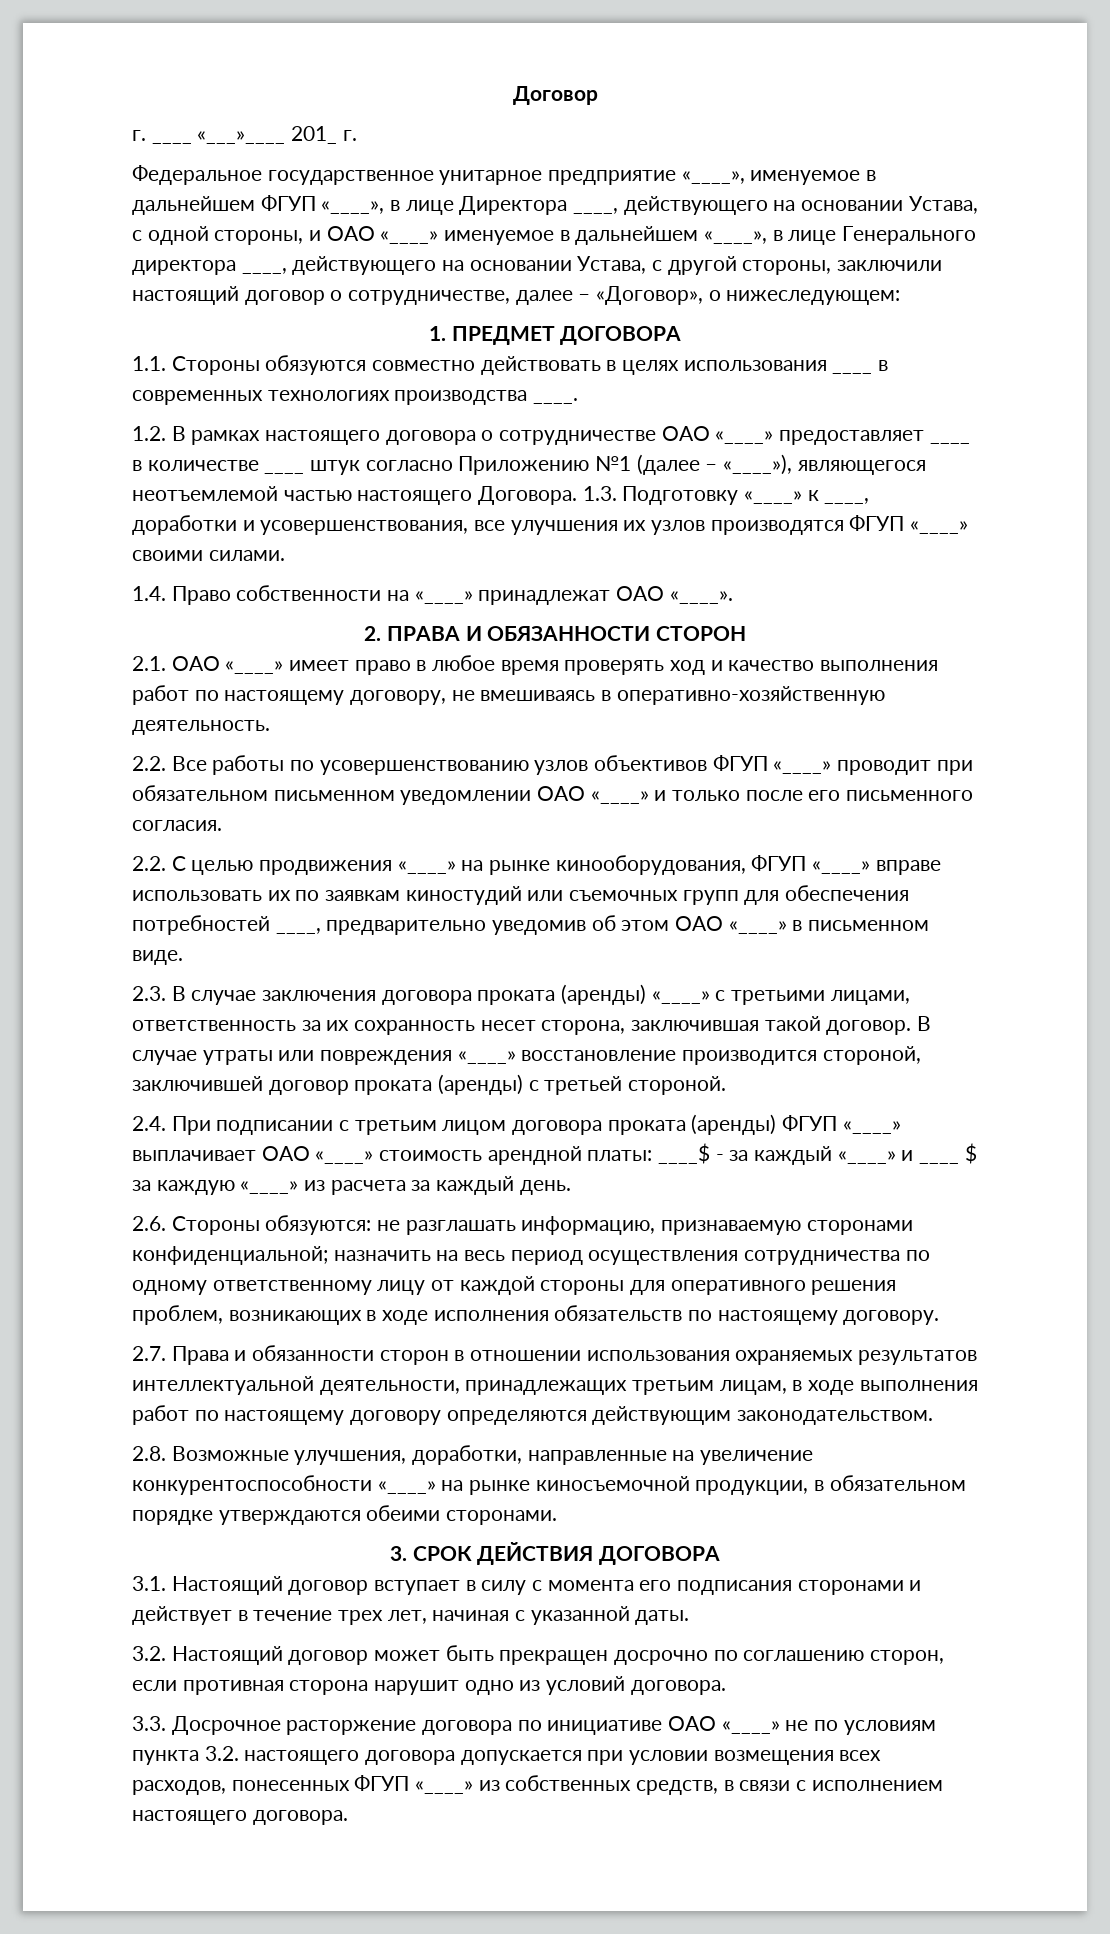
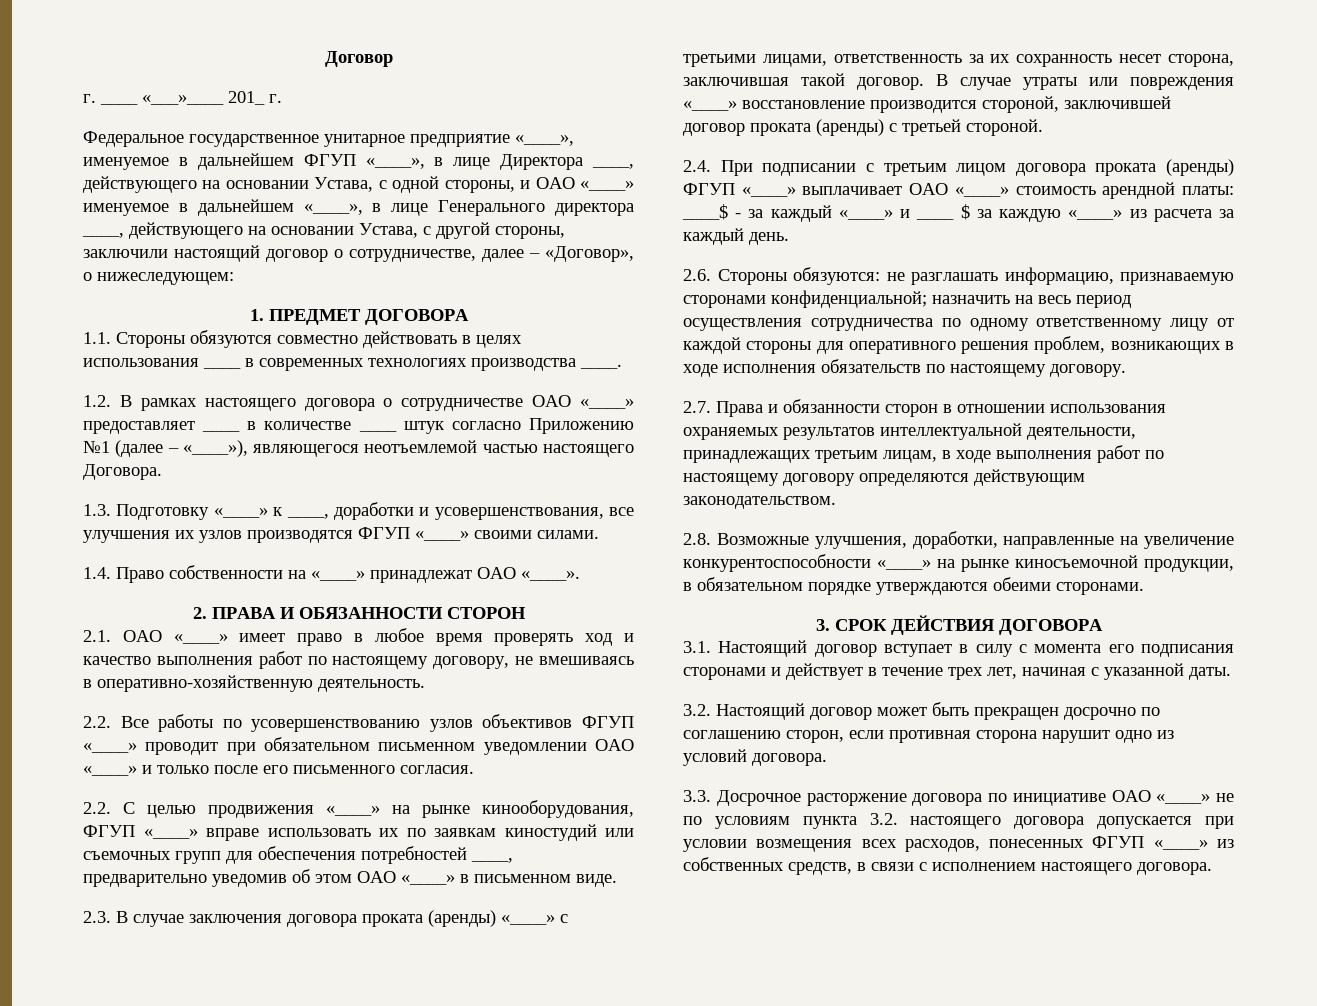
(578, 495) none -> (162, 472) //

